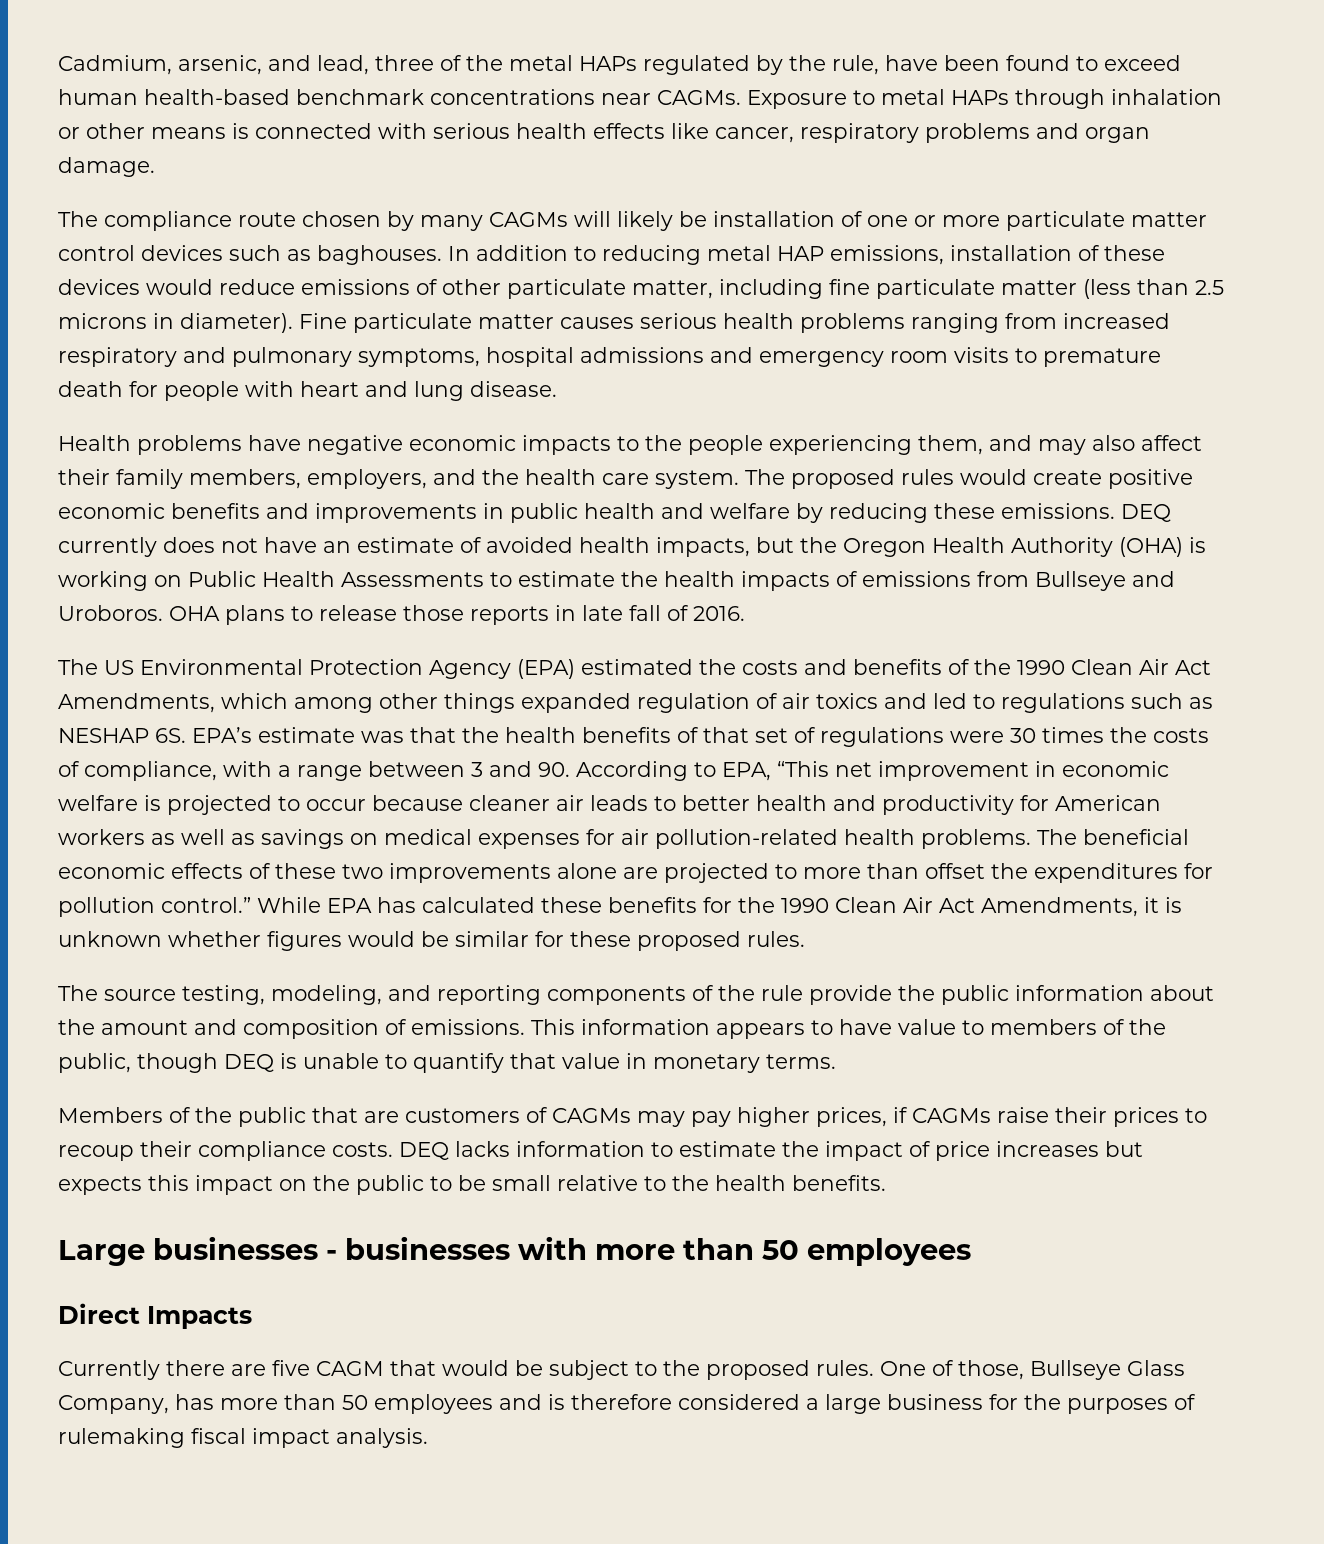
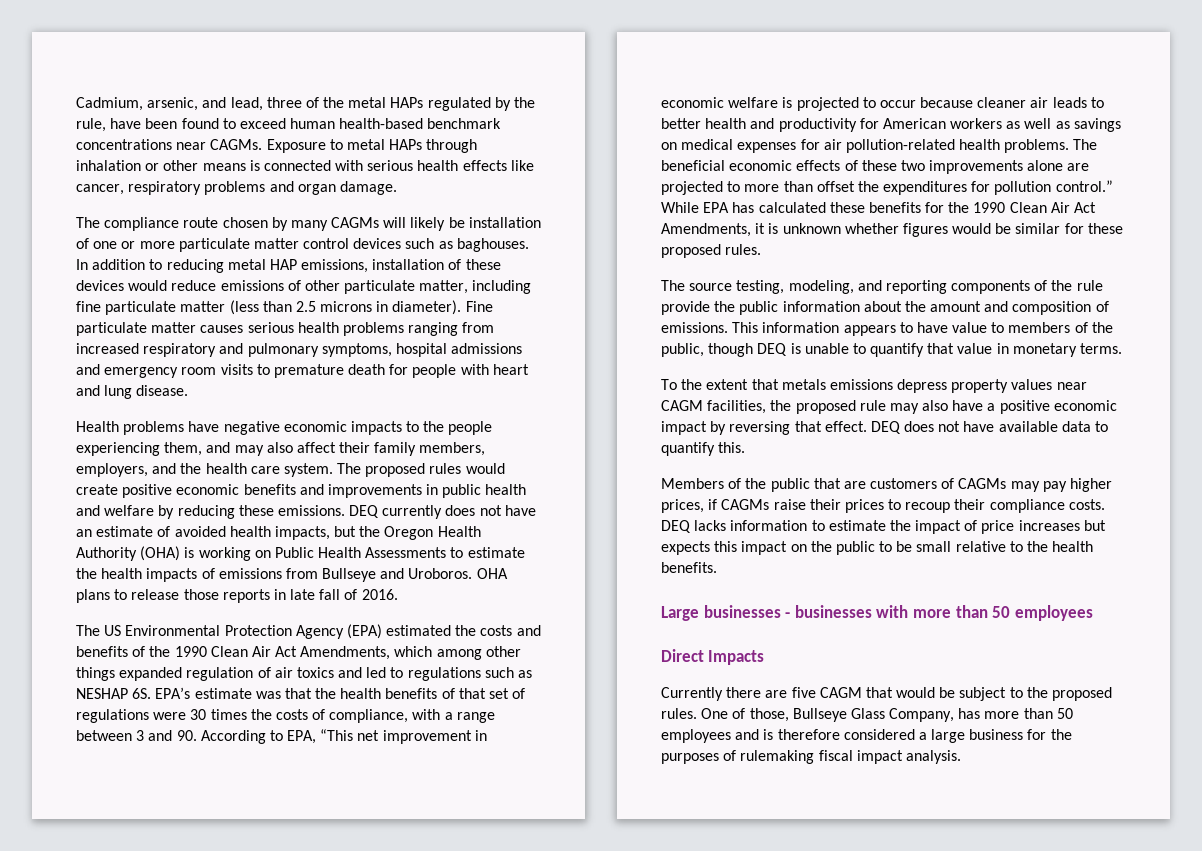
(836, 1061) none -> [661,379,1087,393] [661,400,1117,414] [661,421,1109,435] [661,442,746,456] // To the extent that metals emissions depress property values near CAGM facilities, the proposed rule may also have a positive economic impact by reversing that effect. DEQ does not have available data to quantify this.

